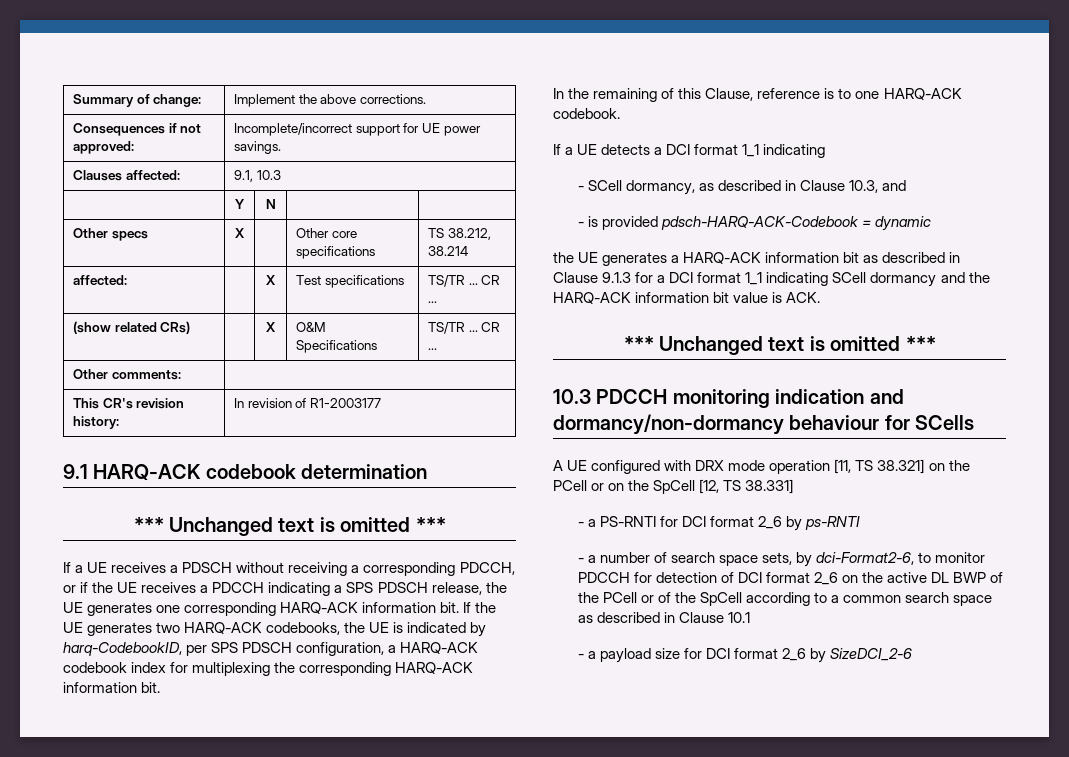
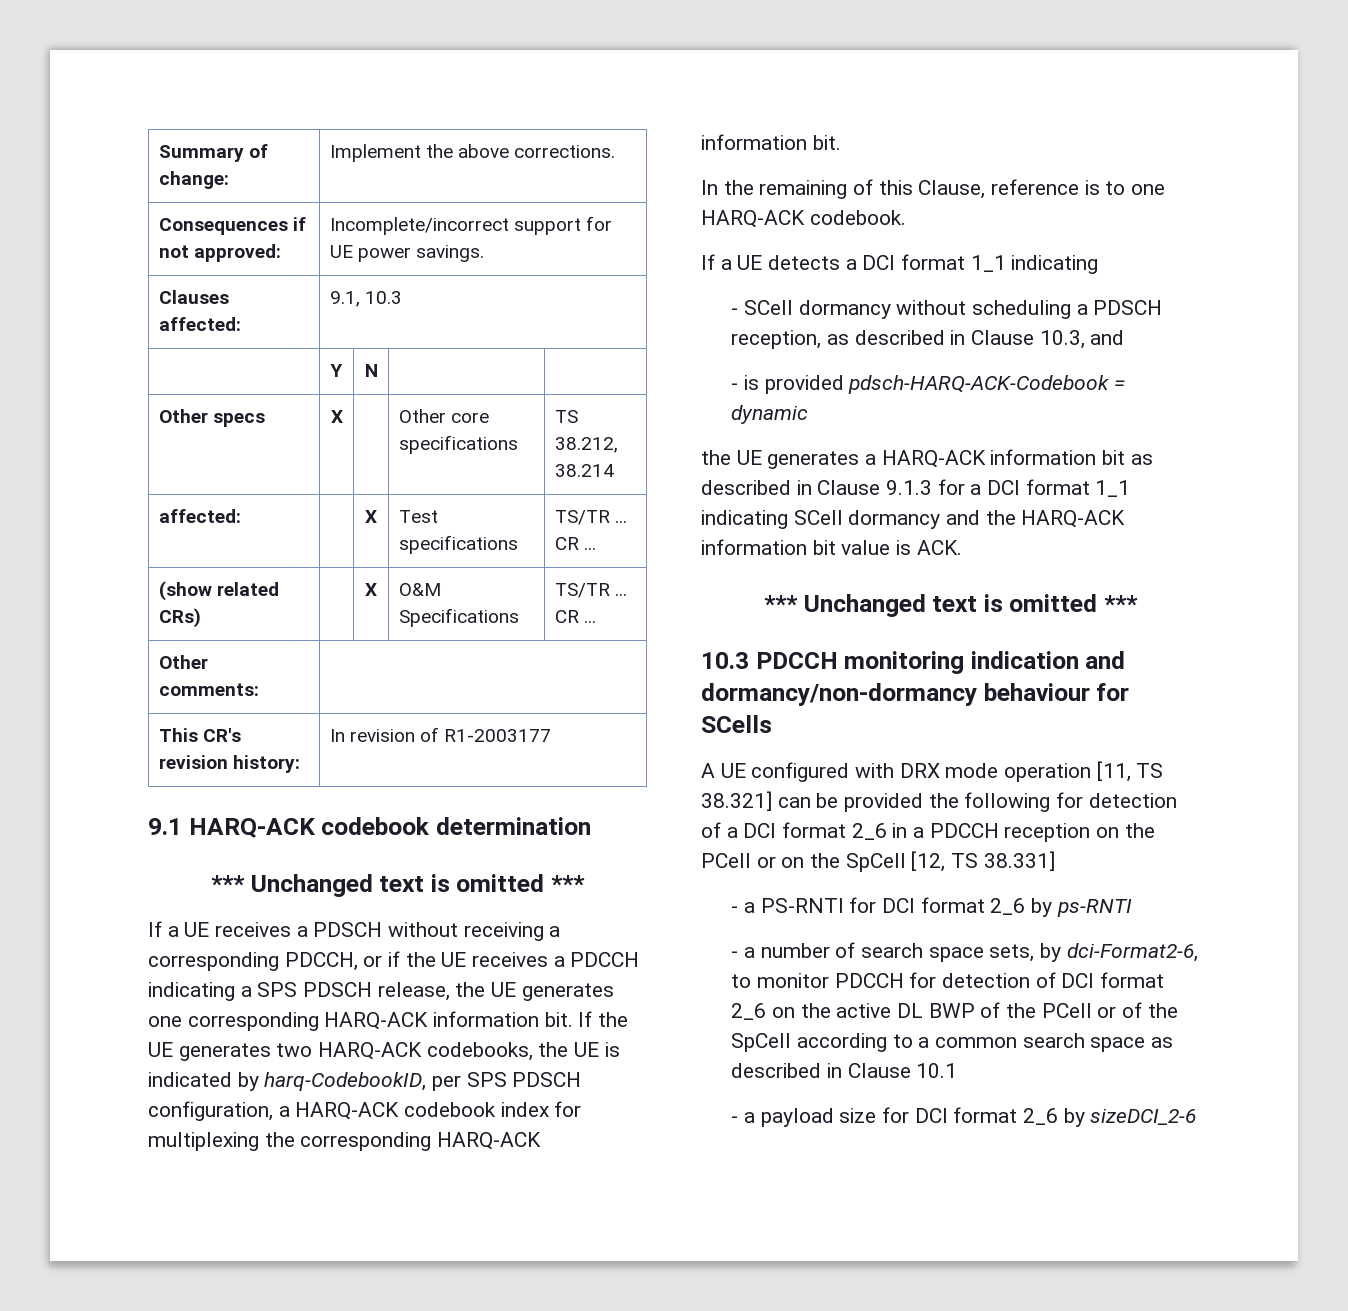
[625,180,695,195] dormancy, -> [798,300,1163,319] [731,330,822,349] dormancy without scheduling a PDSCH reception,
(925, 466) none -> [777,792,1177,812] [701,822,1091,842] can be provided the following for detection of a DCI format 2_6 in a PDCCH reception
[829,648,912,661] SizeDCI_2-6 -> [1090,1109,1197,1125] sizeDCI_2-6

